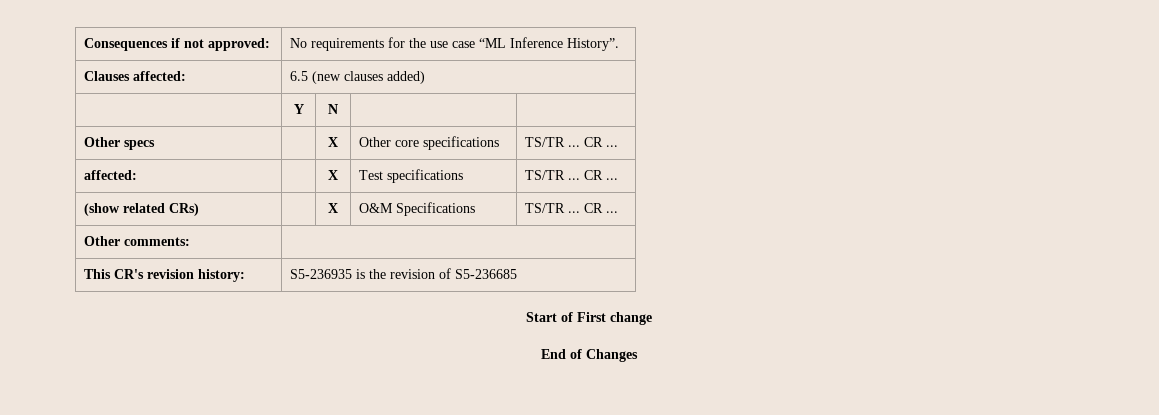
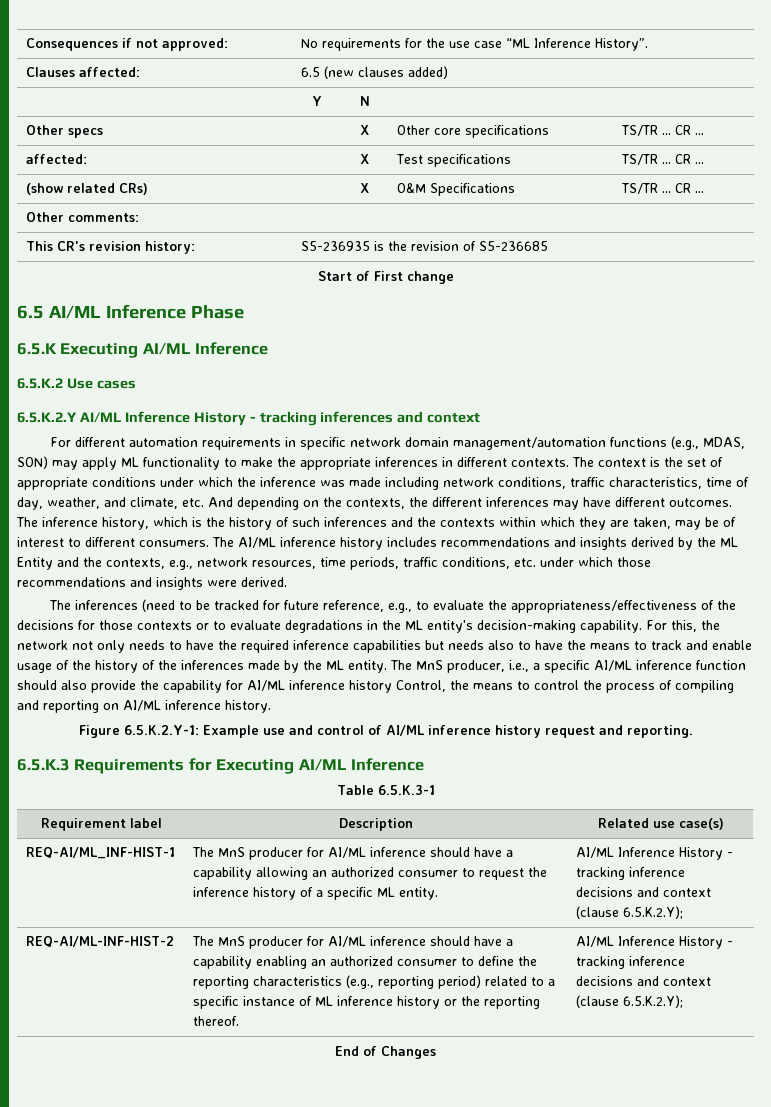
(652, 318) none -> [17,304,244,319] [17,342,269,358] [17,378,136,389] [17,411,481,426] [49,436,745,450] [17,456,723,470] [17,477,749,490] [17,497,732,510] [16,517,736,530] [17,537,738,550] [17,557,651,570] [17,577,287,590] [48,599,736,613] [17,620,720,633] [17,640,752,653] [17,660,746,673] [17,680,734,693] [17,700,271,713] [78,725,693,738] [17,758,425,774] [336,785,435,795] [40,818,162,831] [339,818,413,831] [597,818,724,830] [25,847,175,859] [191,847,513,860] [192,867,547,880] [192,887,438,900] [575,847,733,860] [575,867,685,880] [575,887,711,897] [575,906,683,919] [25,936,174,947] [191,936,513,949] [192,956,537,969] [192,975,555,989] [192,996,540,1009] [192,1016,239,1026] [575,936,733,949] [575,956,685,969] [575,976,711,986] [575,995,683,1008] // 6.5 AI/ML Inference Phase // 6.5.K Executing AI/ML Inference // 6.5.K.2 Use cases // 6.5.K.2.Y AI/ML Inference History - tracking inferences and context // For different automation requirements in specific network domain management/automation functions (e.g., MDAS, SON) may apply ML functionality to make the appropriate inferences in different contexts. The context is the set of appropriate conditions under which the inference was made including network conditions, traffic characteristics, time of day, weather, and climate, etc. And depending on the contexts, the different inferences may have different outcomes. The inference history, which is the history of such inferences and the contexts within which they are taken, may be of interest to different consumers. The AI/ML inference history includes recommendations and insights derived by the ML Entity and the contexts, e.g., network resources, time periods, traffic conditions, etc. under which those recommendations and insights were derived. // The inferences (need to be tracked for future reference, e.g., to evaluate the appropriateness/effectiveness of the decisions for those contexts or to evaluate degradations in the ML entity's decision-making capability. For this, the network not only needs to have the required inference capabilities but needs also to have the means to track and enable usage of the history of the inferences made by the ML entity. The MnS producer, i.e., a specific AI/ML inference function should also provide the capability for AI/ML inference history Control, the means to control the process of compiling and reporting on AI/ML inference history. // Figure 6.5.K.2.Y-1: Example use and control of AI/ML inference history request and reporting. // 6.5.K.3 Requirements for Executing AI/ML Inference // Table 6.5.K.3-1 // Requirement label | Description | Related use case(s) // REQ-AI/ML_INF-HIST-1 | The MnS producer for AI/ML inference should have a capability allowing an authorized consumer to request the inference history of a specific ML entity. | AI/ML Inference History - tracking inference decisions and context (clause 6.5.K.2.Y); // REQ-AI/ML-INF-HIST-2 | The MnS producer for AI/ML inference should have a capability enabling an authorized consumer to define the reporting characteristics (e.g., reporting period) related to a specific instance of ML inference history or the reporting thereof. | AI/ML Inference History - tracking inference decisions and context (clause 6.5.K.2.Y);

